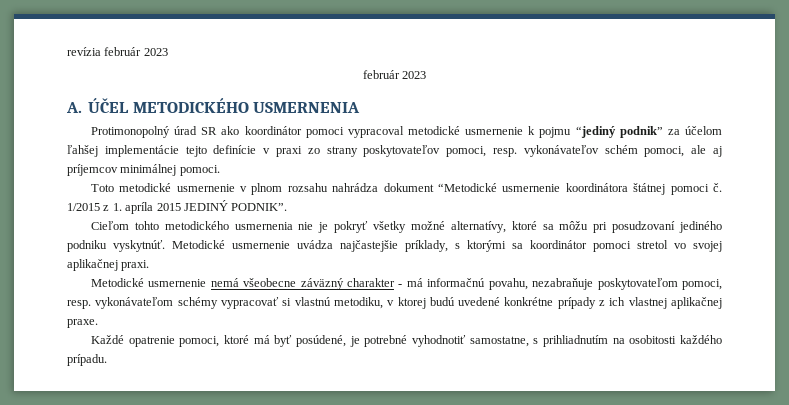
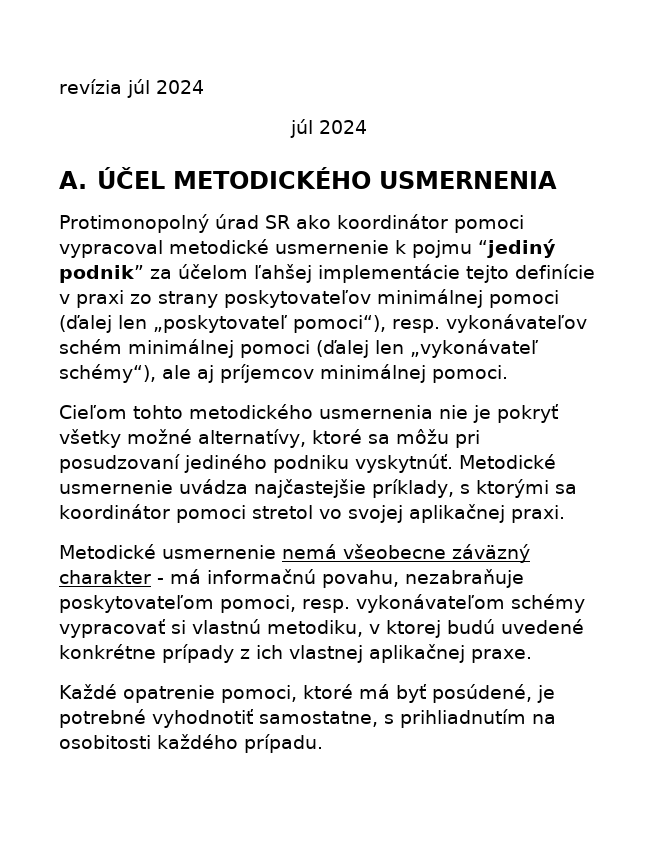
[104,47,168,56] [362,70,427,79] február 2023 // február 2023 -> [127,79,204,98] [290,119,367,138] júl 2024 // júl 2024
[446,145,685,157] pomoci, resp. vykonávateľov schém pomoci, -> [376,289,559,308] [59,314,587,333] [59,339,539,358] [59,364,156,383] minimálnej pomoci (ďalej len „poskytovateľ pomoci“), resp. vykonávateľov schém minimálnej pomoci (ďalej len „vykonávateľ schémy“),
[90,183,722,195] [67,200,288,214] // Toto metodické usmernenie v plnom rozsahu nahrádza dokument “Metodické usmernenie koordinátora štátnej pomoci č. 1/2015 z 1. apríla 2015 JEDINÝ PODNIK”. -> (508, 374) none

